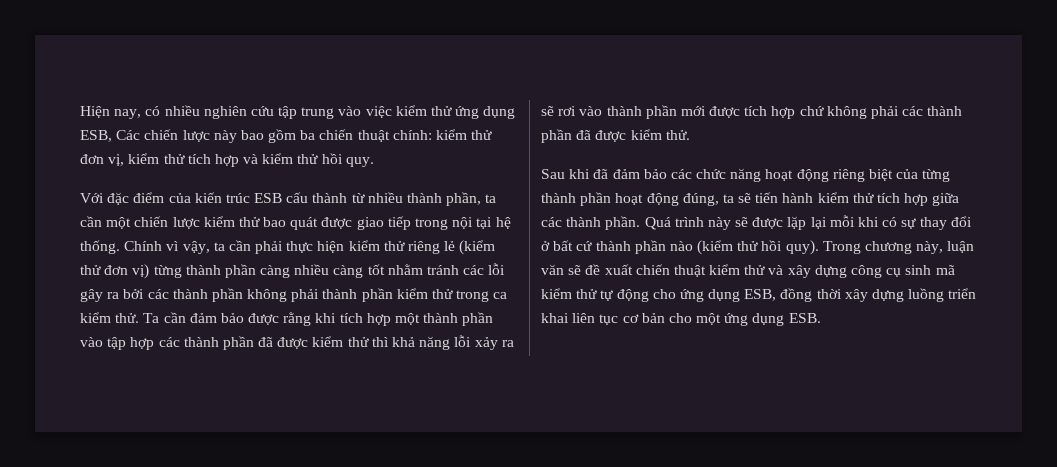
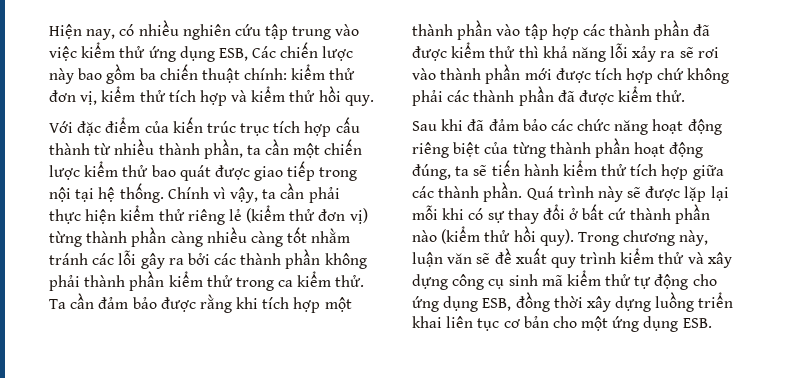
[254,193,283,203] ESB -> [240,121,332,137] trục tích hợp
[635,264,706,277] chiến thuật -> [550,252,617,268] quy trình

